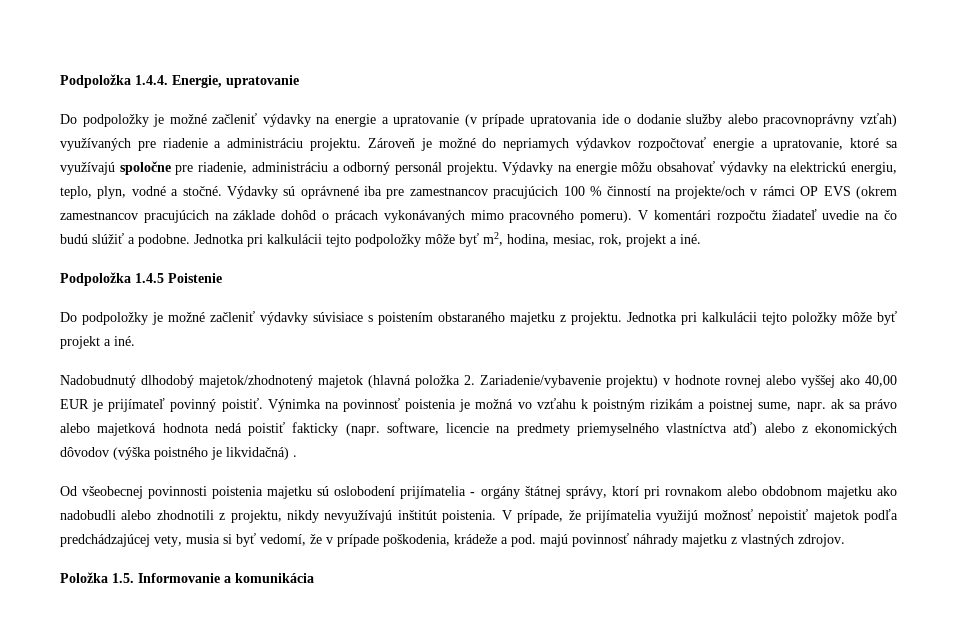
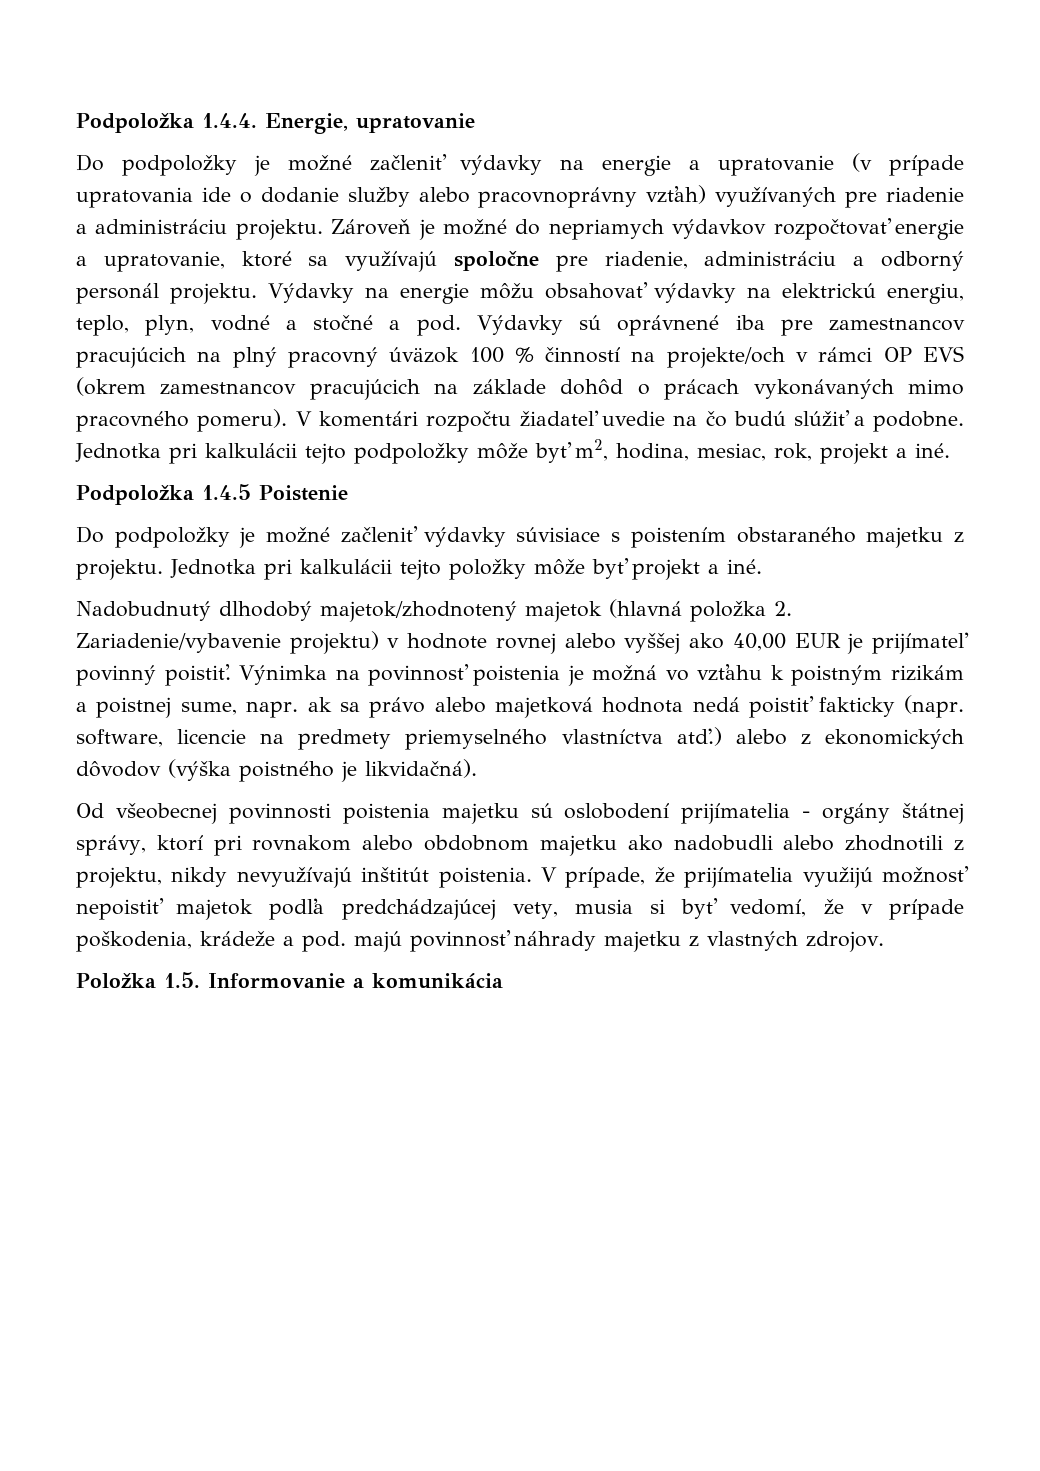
[182,186,222,196] stočné. -> [313,315,461,336] stočné a pod.
(559, 192) none -> [197,347,460,368] na plný pracovný úväzok
[733,422,758,436] atď) -> [676,727,722,746] atď.)
[226,447,297,460] likvidačná) . -> [365,759,477,778] likvidačná).

